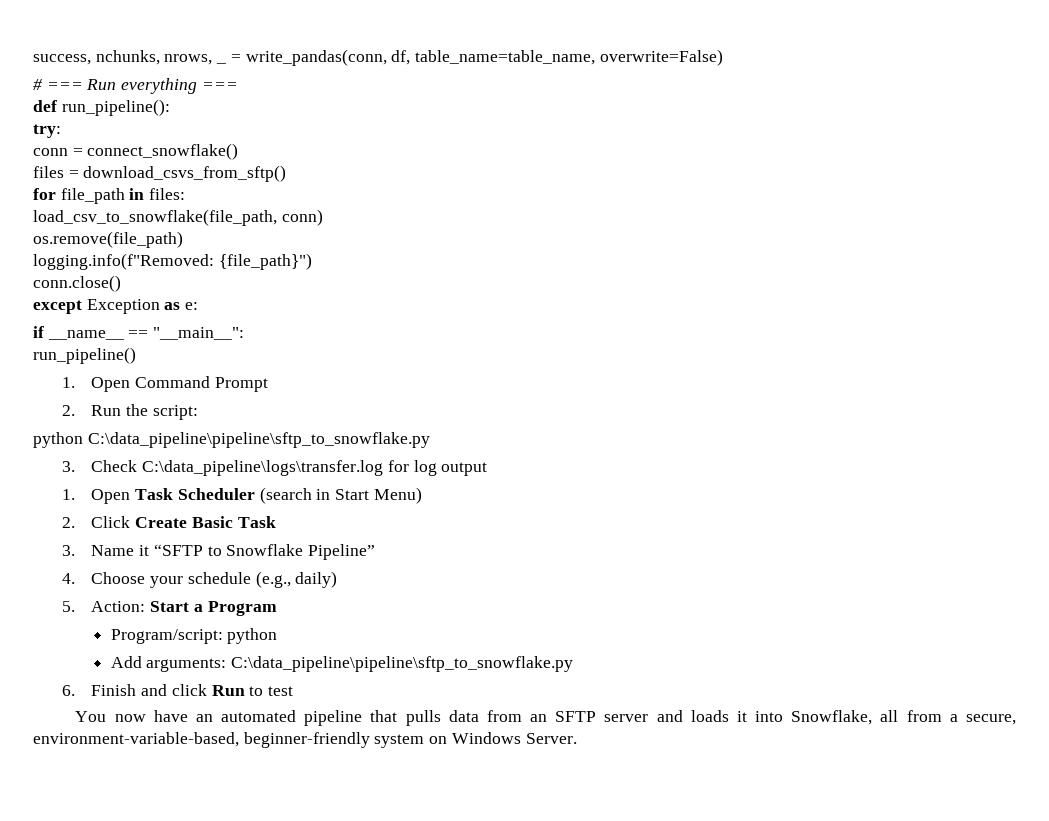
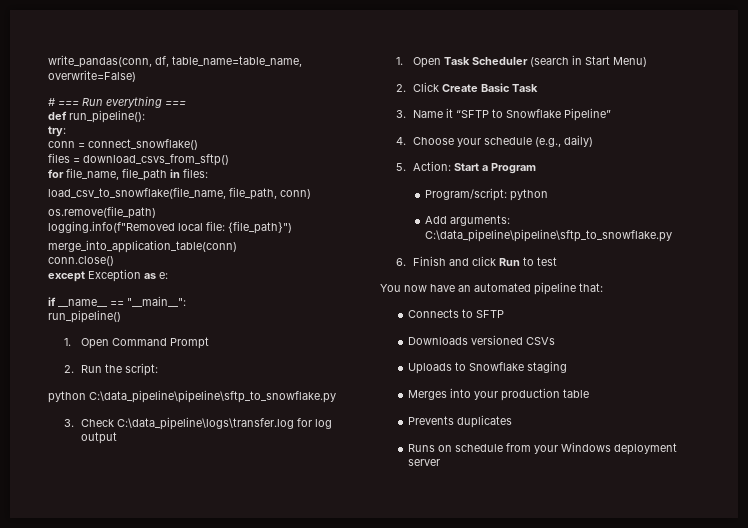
[33,50,227,65] [230,54,241,62] success, nchunks, nrows, _ = -> (48, 61) none
(56, 194) none -> [66,168,119,180] file_name,
[33,209,277,226] load_csv_to_snowflake(file_path, -> [48,187,277,200] load_csv_to_snowflake(file_name, file_path,
[33,253,214,270] logging.info(f"Removed: -> [48,221,225,233] logging.info(f"Removed local file:
(312, 261) none -> [48,240,237,253] // merge_into_application_table(conn)
[370,710,1017,726] [33,732,577,748] that pulls data from an SFTP server and loads it into Snowflake, all from a secure, environment-variable-based, beginner-friendly system on Windows Server. -> [579,283,603,292] [408,309,505,318] [408,335,556,345] [408,361,568,374] [408,388,590,401] [408,415,513,428] [408,442,678,455] [408,459,441,466] that: // Connects to SFTP // Downloads versioned CSVs // Uploads to Snowflake staging // Merges into your production table // Prevents duplicates // Runs on schedule from your Windows deployment server

